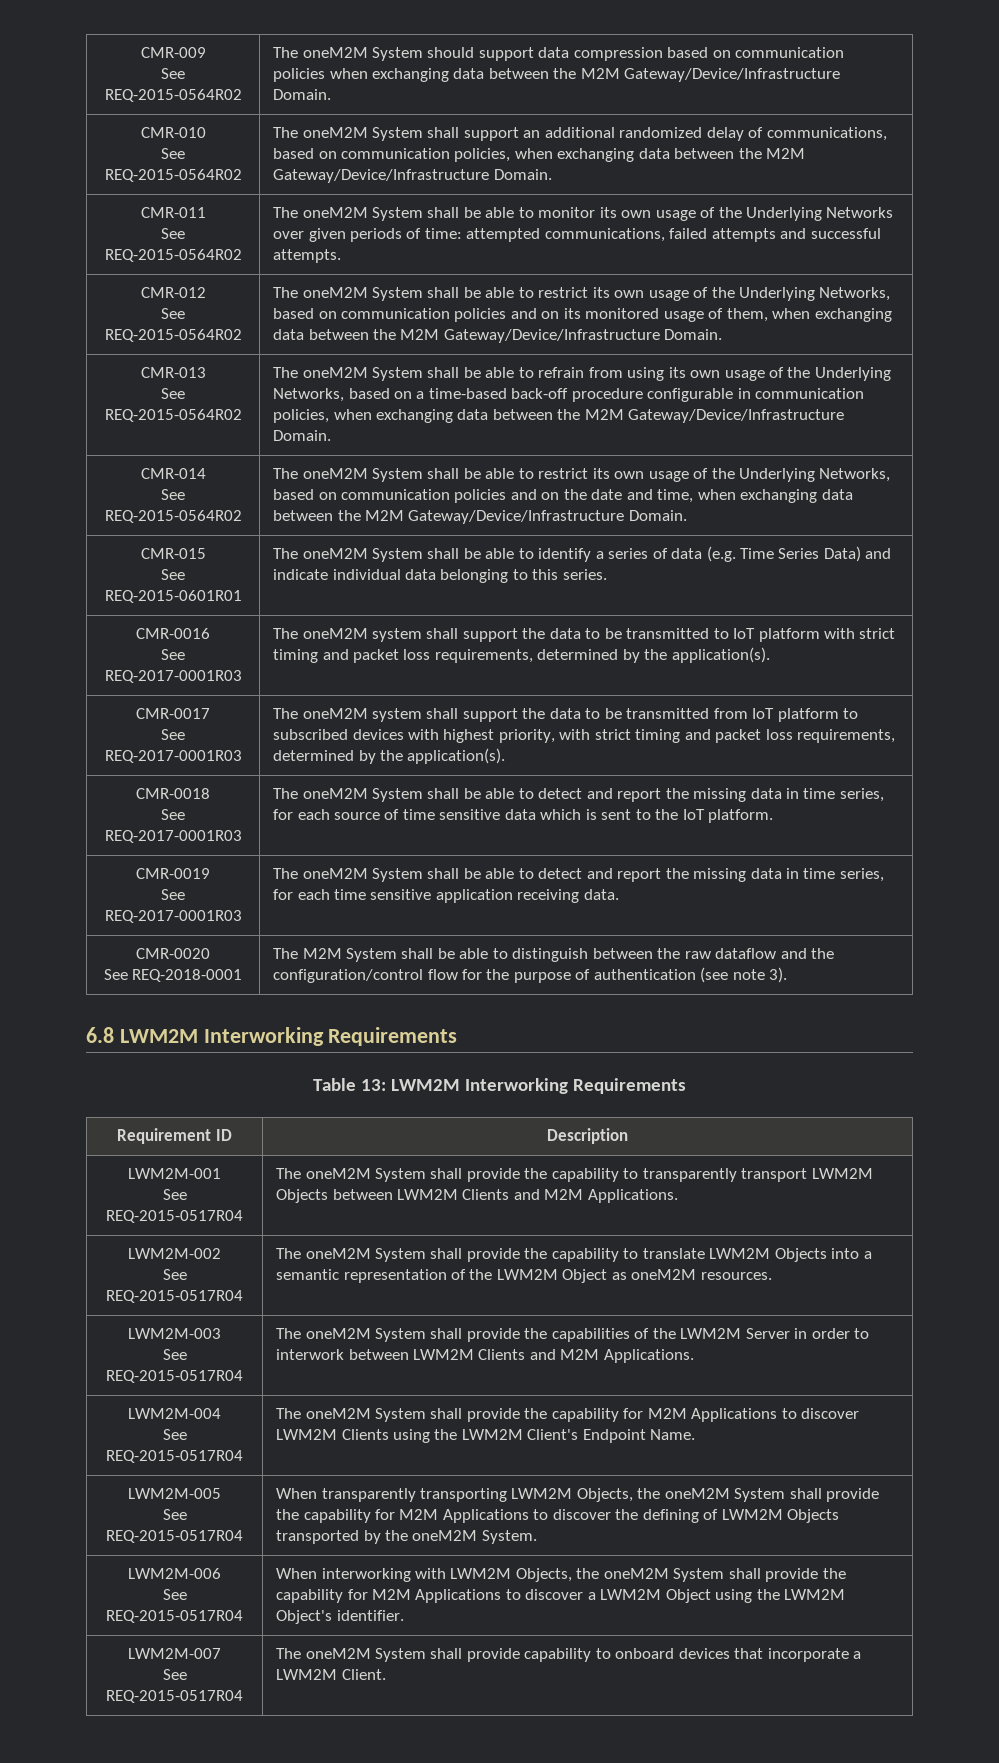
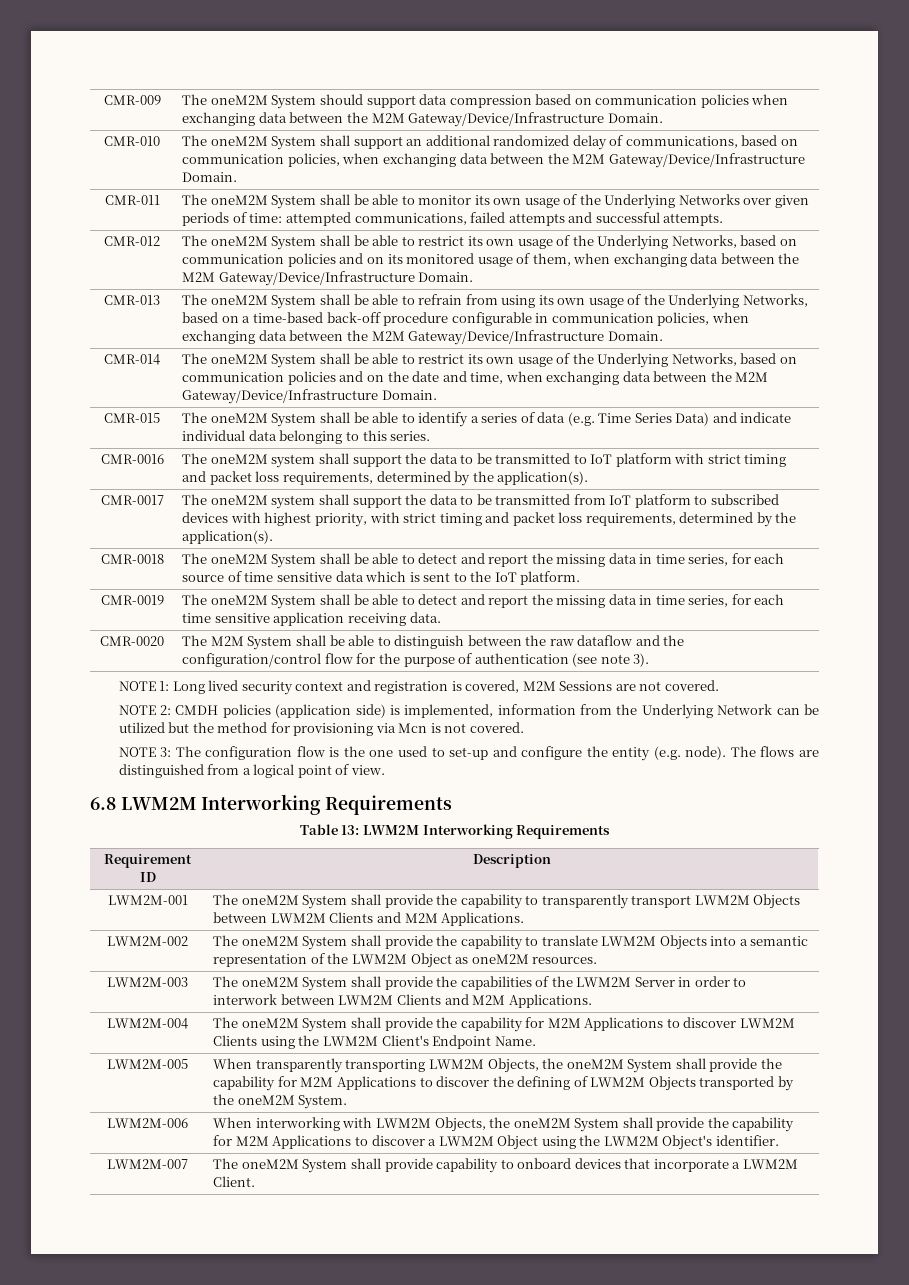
[161,68,185,79] [104,89,242,102] // See REQ-2015-0564R02 -> (161, 100) none
[161,148,185,159] [104,169,242,182] // See REQ-2015-0564R02 -> (160, 141) none
[161,228,185,239] [104,249,242,262] // See REQ-2015-0564R02 -> (160, 200) none
[161,308,185,319] [104,329,242,342] // See REQ-2015-0564R02 -> (160, 241) none
[161,388,185,399] [104,409,242,422] // See REQ-2015-0564R02 -> (160, 300) none
[161,489,185,500] [104,510,242,523] // See REQ-2015-0564R02 -> (160, 359) none
[161,569,185,580] [104,590,242,603] // See REQ-2015-0601R01 -> (160, 418) none
[161,649,185,660] [104,670,242,683] // See REQ-2017-0001R03 -> (164, 459) none
[161,729,185,740] [104,750,242,763] // See REQ-2017-0001R03 -> (164, 500) none
[161,809,185,820] [104,830,242,843] // See REQ-2017-0001R03 -> (164, 559) none
[161,889,185,900] [104,910,242,923] // See REQ-2017-0001R03 -> (164, 600) none
[103,969,243,982] // See REQ-2018-0001 -> (164, 641) none
(788, 975) none -> [118,680,719,695] [118,704,819,719] [118,722,524,736] [118,746,820,761] [118,764,385,778] // NOTE 1: Long lived security context and registration is covered, M2M Sessions are not covered. // NOTE 2: CMDH policies (application side) is implemented, information from the Underlying Network can be utilized but the method for provisioning via Mcn is not covered. // NOTE 3: The configuration flow is the one used to set-up and configure the entity (e.g. node). The flows are distinguished from a logical point of view.
[162,1189,187,1200] [106,1210,243,1223] // See REQ-2015-0517R04 -> (188, 900) none
[162,1269,187,1280] [106,1290,243,1303] // See REQ-2015-0517R04 -> (188, 941) none
[162,1349,187,1360] [106,1370,243,1383] // See REQ-2015-0517R04 -> (188, 982) none
[162,1429,187,1440] [106,1450,243,1463] // See REQ-2015-0517R04 -> (188, 1023) none
[162,1509,187,1520] [106,1530,243,1543] // See REQ-2015-0517R04 -> (188, 1064) none
[162,1589,187,1600] [106,1610,243,1623] // See REQ-2015-0517R04 -> (188, 1123) none
[162,1669,187,1680] [106,1690,243,1703] // See REQ-2015-0517R04 -> (188, 1164) none

